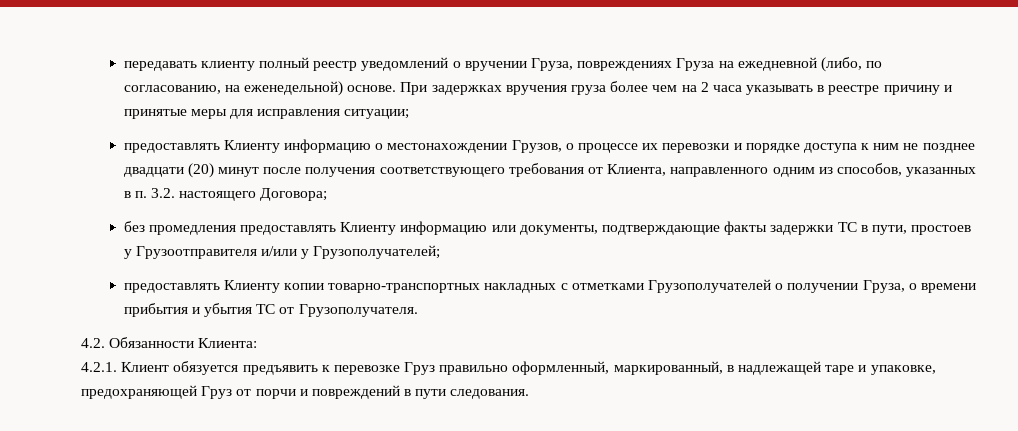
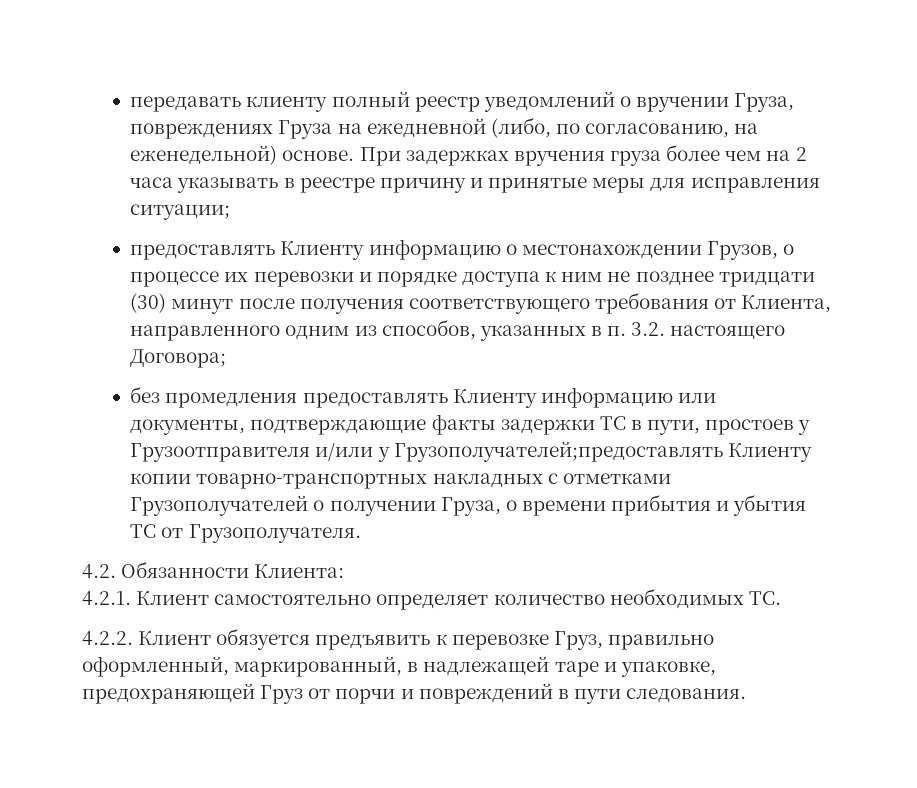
[123,163,214,178] двадцати (20) -> [718,271,815,287] [130,293,167,313] тридцати (30)
[313,245,441,259] [123,283,220,293] Грузополучателей; // предоставлять -> [393,441,723,462] Грузополучателей;предоставлять
(170, 367) none -> [214,588,781,610] [82,631,212,646] самостоятельно определяет количество необходимых ТС. // 4.2.2. Клиент
[404,362,436,375] Груз -> [553,631,603,650] Груз,

